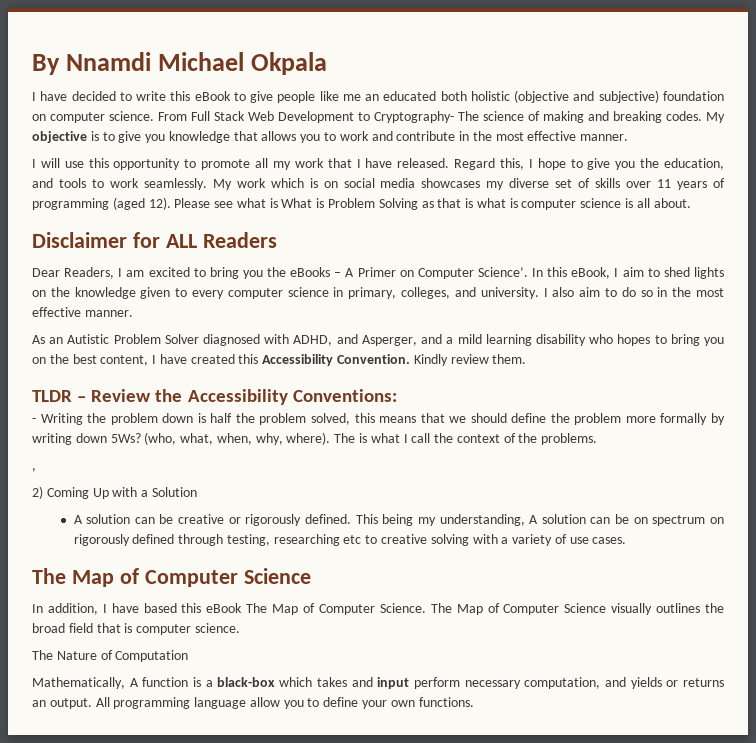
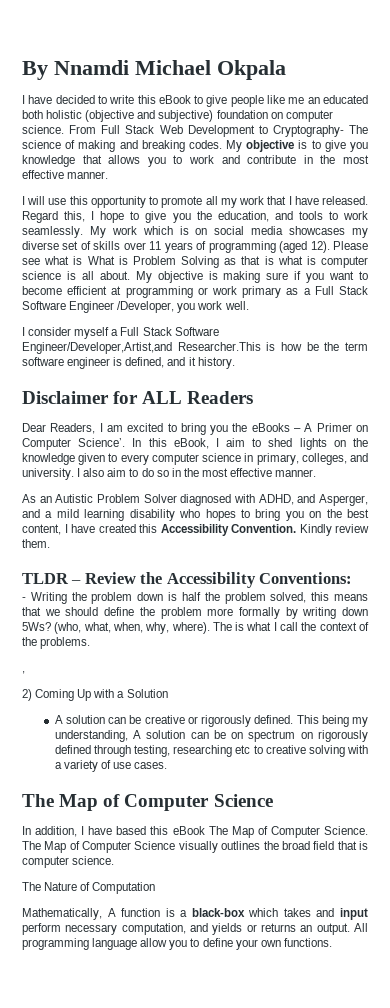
(691, 203) none -> [135,271,369,283] [22,286,368,298] [22,301,249,313] [22,327,219,339] [22,342,369,354] [22,357,235,369] My objective is making sure if you want to become efficient at programming or work primary as a Full Stack Software Engineer /Developer, you work well. // I consider myself a Full Stack Software Engineer/Developer,Artist,and Researcher.This is how be the term software engineer is defined, and it history.

